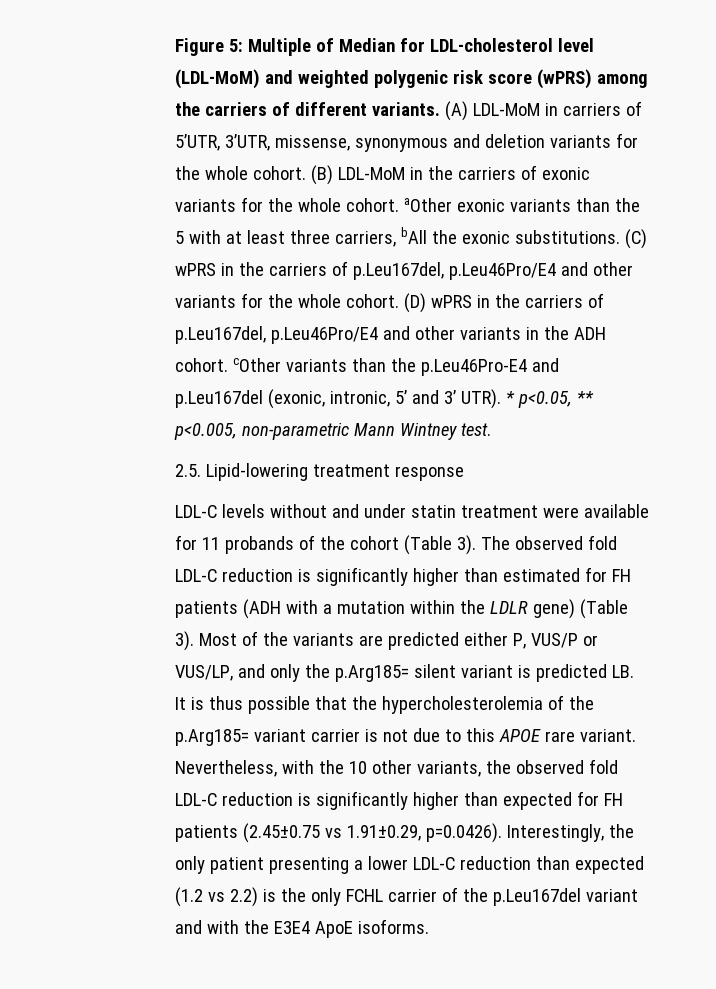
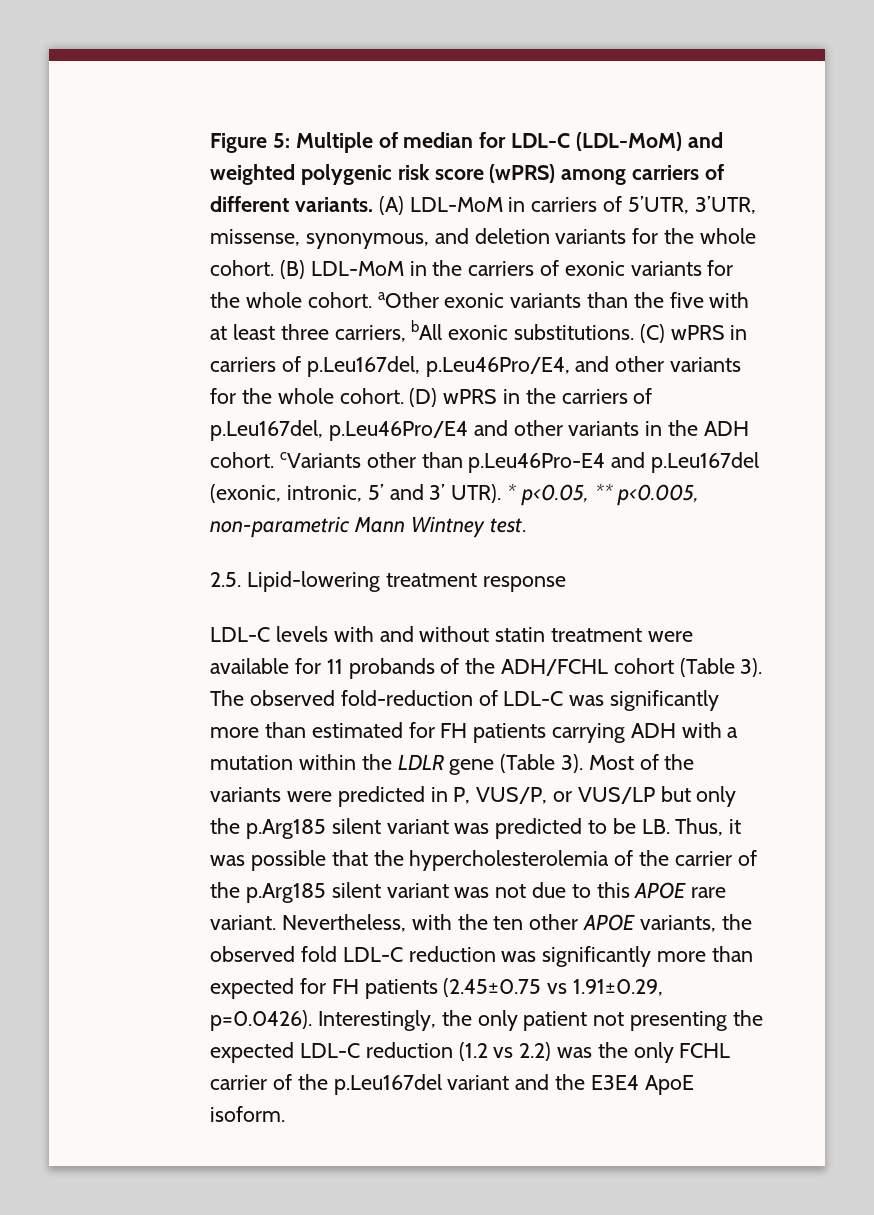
[339,38,595,52] Median for LDL-cholesterol level -> [403,132,570,148] median for LDL-C
[175,102,201,116] the -> (627, 177) none
[355,138,449,152] synonymous -> [305,233,429,249] synonymous,
[175,231,185,244] 5 -> [669,292,704,308] five
[432,230,458,244] the -> (443, 330) none
[239,261,557,280] the carriers of p.Leu167del, p.Leu46Pro/E4 -> [210,356,570,377] carriers of p.Leu167del, p.Leu46Pro/E4,
[233,358,417,372] cOther variants than the -> [279,452,463,468] cVariants other than
[270,504,407,518] without and under -> [333,626,490,642] with and without
(346, 543) none -> [500,659,608,676] ADH/FCHL
[588,535,618,550] [175,567,460,586] fold LDL-C reduction is significantly higher -> [340,690,719,711] [210,727,260,738] fold-reduction of LDL-C was significantly more
[243,599,282,619] (ADH -> [551,723,676,743] carrying ADH
[533,599,576,619] gene) -> [449,759,495,775] gene
[359,632,599,650] [175,664,266,681] are predicted either P, VUS/P or VUS/LP, and -> [286,786,691,807] were predicted in P, VUS/P, or VUS/LP but
[335,664,635,682] [175,696,244,710] p.Arg185= silent variant is predicted LB. It is thus -> [245,818,742,839] [210,855,246,866] p.Arg185 silent variant was predicted to be LB. Thus, it was
[175,729,379,746] p.Arg185= variant carrier is -> [674,850,757,866] [210,882,490,903] carrier of the p.Arg185 silent variant was
[349,760,413,774] 10 other -> [493,914,635,931] ten other APOE
[298,791,460,810] is significantly higher -> [501,946,706,967] was significantly more
[269,856,645,874] presenting a lower LDL-C reduction than expected -> [593,1010,763,1031] [210,1042,453,1063] not presenting the expected LDL-C reduction
[263,889,277,902] is -> [556,1047,592,1058] was
[207,920,240,934] with -> (550, 1082) none
[358,919,430,934] isoforms. -> [210,1106,286,1122] isoform.

